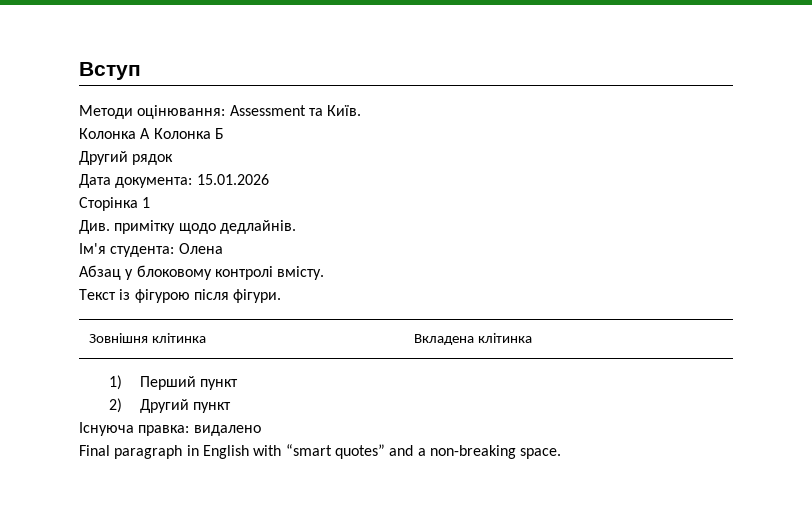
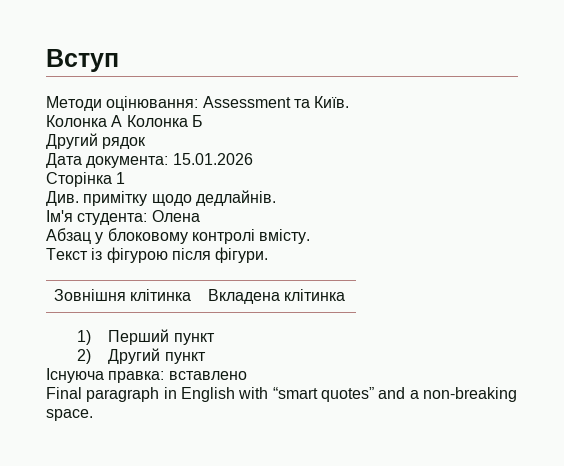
[193,425,261,436] видалено -> [168,371,247,380] вставлено

